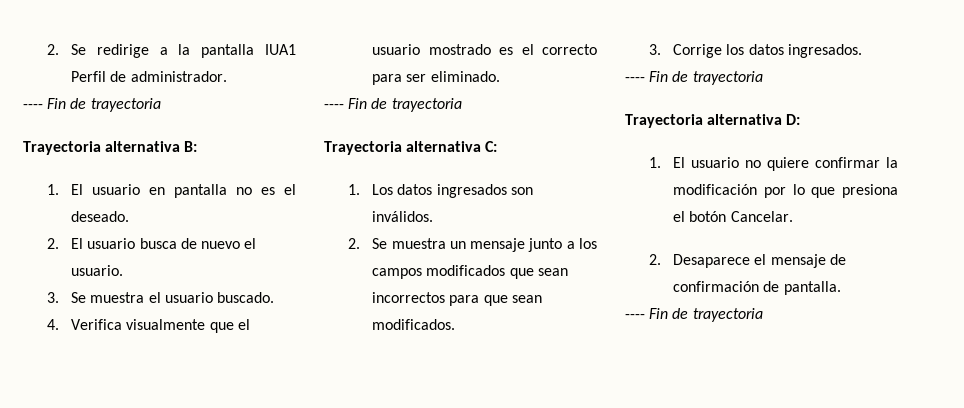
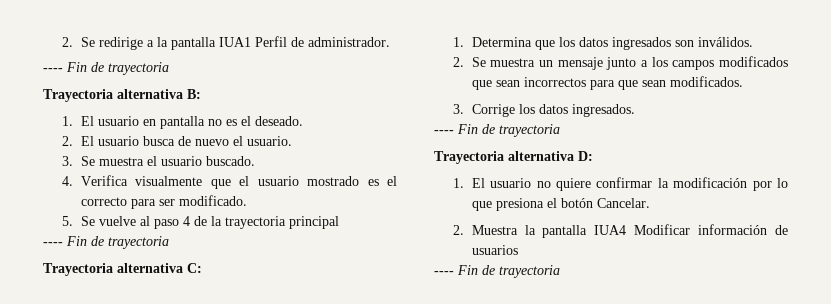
[430,71,500,82] eliminado. -> [178,195,247,206] [61,216,339,229] modificado. // 5. Se vuelve al paso 4 de la trayectoria principal
[372,184,394,195] Los -> [471,37,575,50] Determina que los
[673,254,846,268] [673,281,841,295] Desaparece el mensaje de confirmación de pantalla. -> [471,224,788,238] [471,245,518,255] Muestra la pantalla IUA4 Modificar información de usuarios

